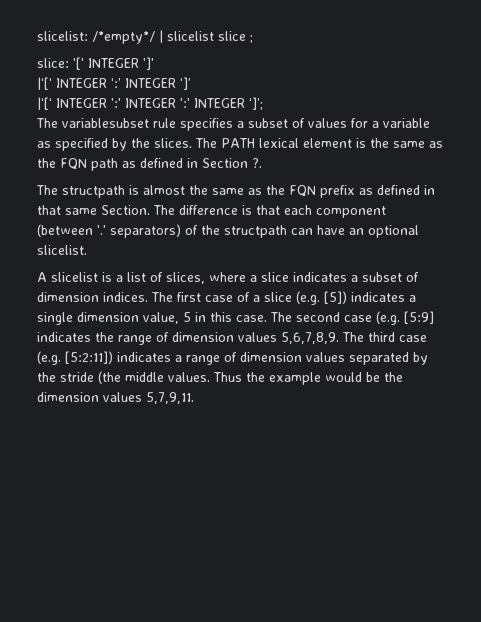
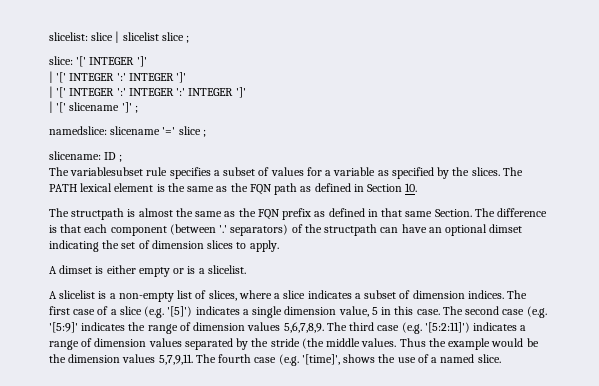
[92,31,155,44] /*empty*/ -> [91,32,114,41] slice
[37,77,191,90] [37,97,52,110] |‘[‘ INTEGER ‘:’ INTEGER ‘]’ // |‘[‘ -> [49,71,187,83] [49,86,67,98] | '[' INTEGER ':' INTEGER ']' // | '['
[249,97,263,110] ‘]’; -> [235,87,246,98] [49,101,138,113] [49,126,206,137] [49,151,123,162] ']' // | '[' slicename ']' ; // namedslice: slicename '=' slice ; // slicename: ID ;
[252,158,262,168] ?. -> [405,183,418,192] 10.
(419, 231) none -> [489,224,523,233] [49,240,279,252] [49,265,205,277] dimset indicating the set of dimension slices to apply. // A dimset is either empty or is a
(123, 278) none -> [118,292,174,302] non-empty
[324,291,347,304] [5]) -> [167,306,193,317] '[5]')
[404,311,434,324] [5:9] -> [49,322,78,333] '[5:9]'
[65,351,113,364] [5:2:11]) -> [424,322,470,333] '[5:2:11]')
(194, 398) none -> [195,354,501,366] The fourth case (e.g. '[time]', shows the use of a named slice.

